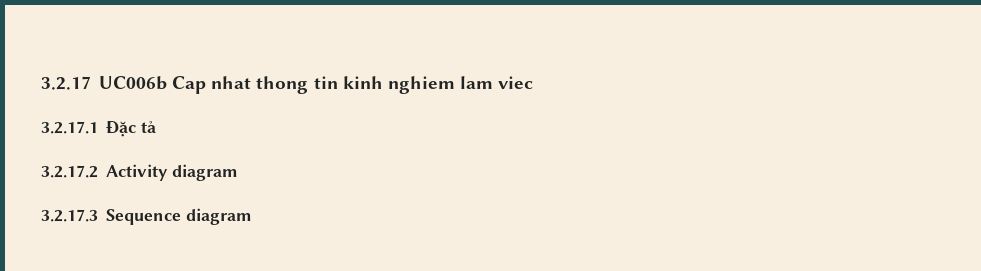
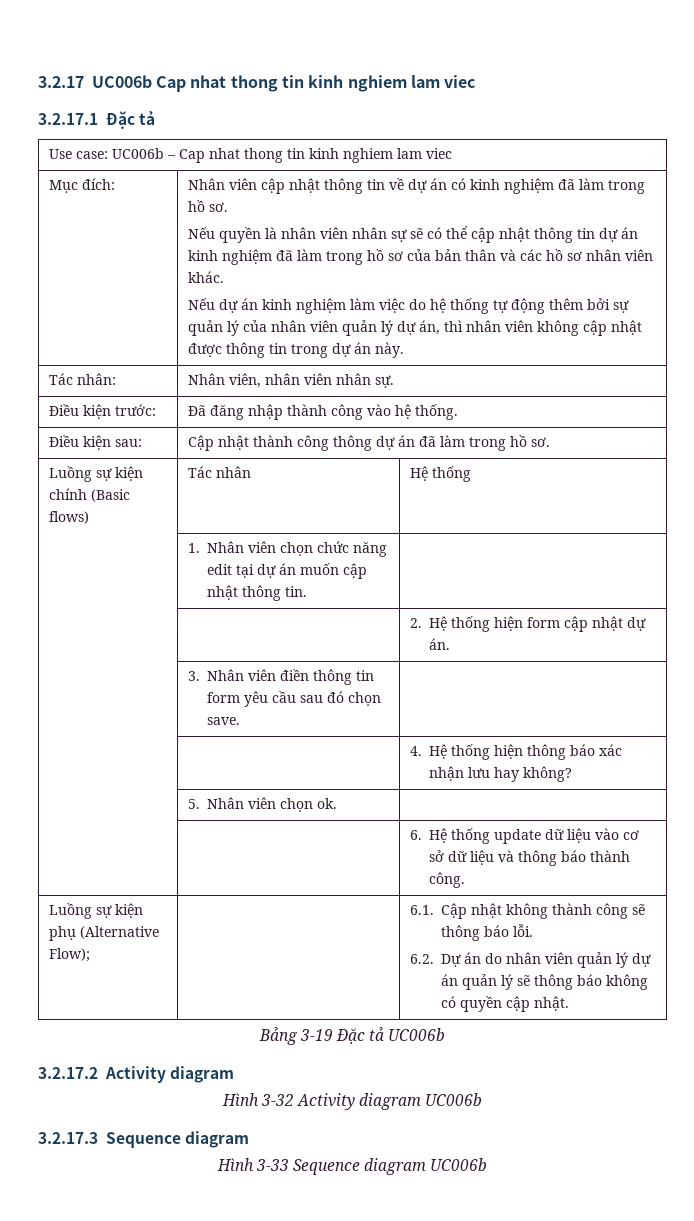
[41,164,238,181] [41,208,252,225] // 3.2.17.2 Activity diagram // 3.2.17.3 Sequence diagram -> [48,148,452,163] [48,178,115,193] [187,178,645,194] [187,200,228,212] [187,226,638,243] [187,249,653,265] [187,271,224,283] [187,298,629,314] [187,320,642,336] [187,342,404,358] [48,373,116,385] [187,373,394,388] [48,404,156,419] [187,404,458,420] [48,435,142,450] [187,435,550,451] [48,466,143,482] [48,488,130,502] [48,511,89,524] [187,466,251,478] [409,466,471,482] [187,541,387,557] [206,563,367,579] [206,585,307,601] [409,616,646,632] [428,638,450,650] [187,669,374,685] [206,691,381,707] [206,717,240,725] [409,744,622,760] [428,766,572,782] [187,797,337,812] [409,828,639,844] [428,850,630,866] [428,872,465,888] [48,903,143,919] [48,926,159,941] [48,948,90,962] [409,903,645,919] [440,924,533,941] [409,952,651,968] [440,974,648,990] [440,996,569,1012] [258,1027,446,1045] [38,1066,234,1083] [221,1093,483,1110] [38,1131,249,1148] [216,1158,488,1175] // Use case: UC006b – Cap nhat thong tin kinh nghiem lam viec // Mục đích: | Nhân viên cập nhật thông tin về dự án có kinh nghiệm đã làm trong hồ sơ. // Nếu quyền là nhân viên nhân sự sẽ có thể cập nhật thông tin dự án kinh nghiệm đã làm trong hồ sơ của bản thân và các hồ sơ nhân viên khác. // Nếu dự án kinh nghiệm làm việc do hệ thống tự động thêm bởi sự quản lý của nhân viên quản lý dự án, thì nhân viên không cập nhật được thông tin trong dự án này. // Tác nhân: | Nhân viên, nhân viên nhân sự. // Điều kiện trước: | Đã đăng nhập thành công vào hệ thống. // Điều kiện sau: | Cập nhật thành công thông dự án đã làm trong hồ sơ. // Luồng sự kiện chính (Basic flows) | Tác nhân | Hệ thống // | 1. Nhân viên chọn chức năng edit tại dự án muốn cập nhật thông tin. | // | | 2. Hệ thống hiện form cập nhật dự án. // | 3. Nhân viên điền thông tin form yêu cầu sau đó chọn save. | // | | 4. Hệ thống hiện thông báo xác nhận lưu hay không? // | 5. Nhân viên chọn ok. | // | | 6. Hệ thống update dữ liệu vào cơ sở dữ liệu và thông báo thành công. // Luồng sự kiện phụ (Alternative Flow); | | 6.1. Cập nhật không thành công sẽ thông báo lỗi. // 6.2. Dự án do nhân viên quản lý dự án quản lý sẽ thông báo không có quyền cập nhật. // Bảng 3-19 Đặc tả UC006b // 3.2.17.2 Activity diagram // Hình 3-32 Activity diagram UC006b // 3.2.17.3 Sequence diagram // Hình 3-33 Sequence diagram UC006b

